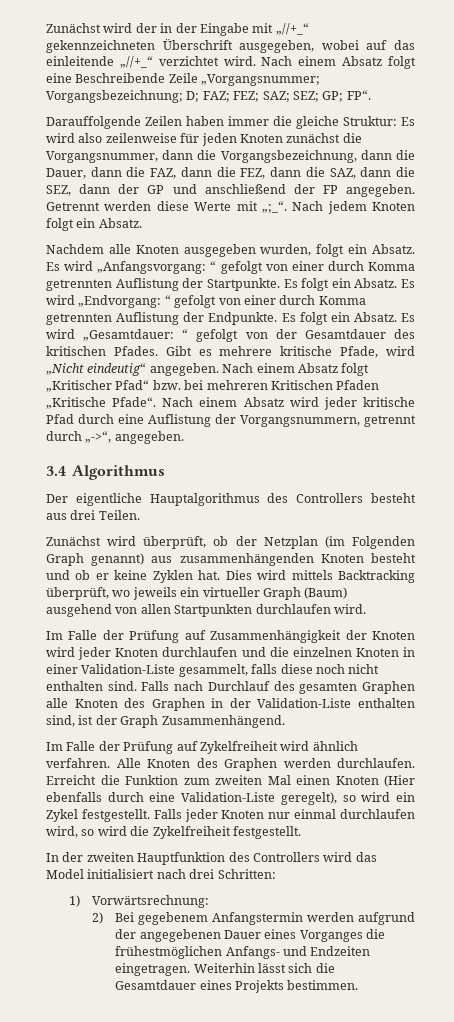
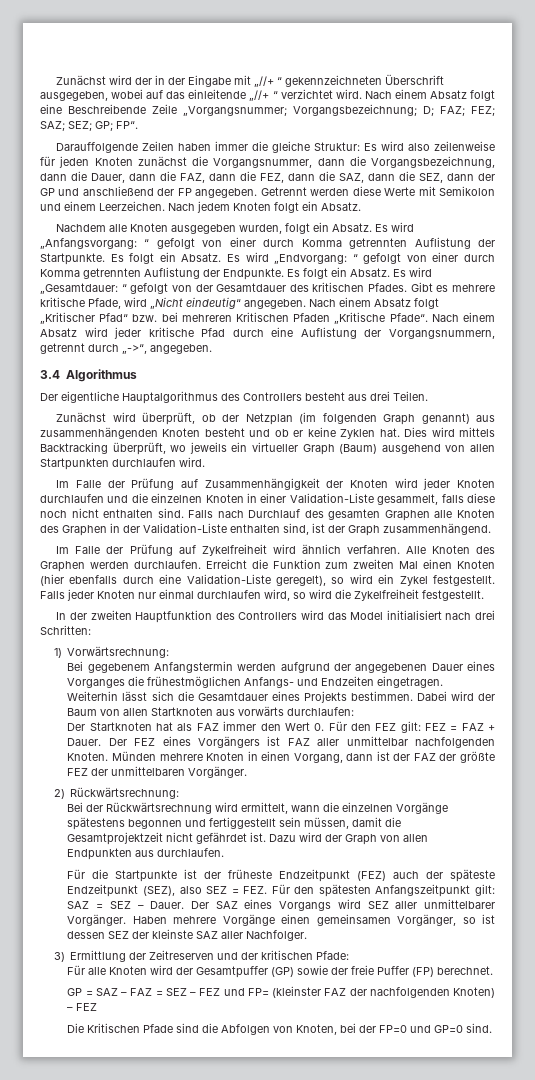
[275,23,309,35] „//+_“ -> [254,76,283,87] „//+ “
[119,56,153,68] „//+_“ -> [249,90,278,101] „//+ “
[261,201,287,213] „;_“. -> [438,186,495,196] [40,201,165,211] Semikolon und einem Leerzeichen.
[352,536,415,549] Folgenden -> [322,413,377,424] folgenden
[161,715,285,728] Zusammenhängend. -> [383,523,491,535] zusammenhängend.
[384,775,415,787] (Hier -> [40,574,64,586] (hier
[92,912,104,924] 2) -> (170, 652) none
(359, 985) none -> [416,691,495,701] [67,706,355,716] [67,721,495,733] [67,736,496,748] [67,751,496,763] [67,766,248,778] [53,787,180,799] [67,802,449,814] [67,817,402,830] [67,832,429,845] [67,848,225,860] [67,869,496,882] [67,884,495,897] [67,899,495,911] [67,914,495,926] [67,929,308,941] [53,950,350,962] [67,965,494,978] [67,986,495,998] [67,1003,98,1011] [67,1023,493,1035] Dabei wird der Baum von allen Startknoten aus vorwärts durchlaufen: // Der Startknoten hat als FAZ immer den Wert 0. Für den FEZ gilt: FEZ = FAZ + Dauer. Der FEZ eines Vorgängers ist FAZ aller unmittelbar nachfolgenden Knoten. Münden mehrere Knoten in einen Vorgang, dann ist der FAZ der größte FEZ der unmittelbaren Vorgänger. // 2) Rückwärtsrechnung: // Bei der Rückwärtsrechnung wird ermittelt, wann die einzelnen Vorgänge spätestens begonnen und fertiggestellt sein müssen, damit die Gesamtprojektzeit nicht gefährdet ist. Dazu wird der Graph von allen Endpunkten aus durchlaufen. // Für die Startpunkte ist der früheste Endzeitpunkt (FEZ) auch der späteste Endzeitpunkt (SEZ), also SEZ = FEZ. Für den spätesten Anfangszeitpunkt gilt: SAZ = SEZ – Dauer. Der SAZ eines Vorgangs wird SEZ aller unmittelbarer Vorgänger. Haben mehrere Vorgänge einen gemeinsamen Vorgänger, so ist dessen SEZ der kleinste SAZ aller Nachfolger. // 3) Ermittlung der Zeitreserven und der kritischen Pfade: // Für alle Knoten wird der Gesamtpuffer (GP) sowie der freie Puffer (FP) berechnet. // GP = SAZ – FAZ = SEZ – FEZ und FP= (kleinster FAZ der nachfolgenden Knoten) – FEZ // Die Kritischen Pfade sind die Abfolgen von Knoten, bei der FP=0 und GP=0 sind.

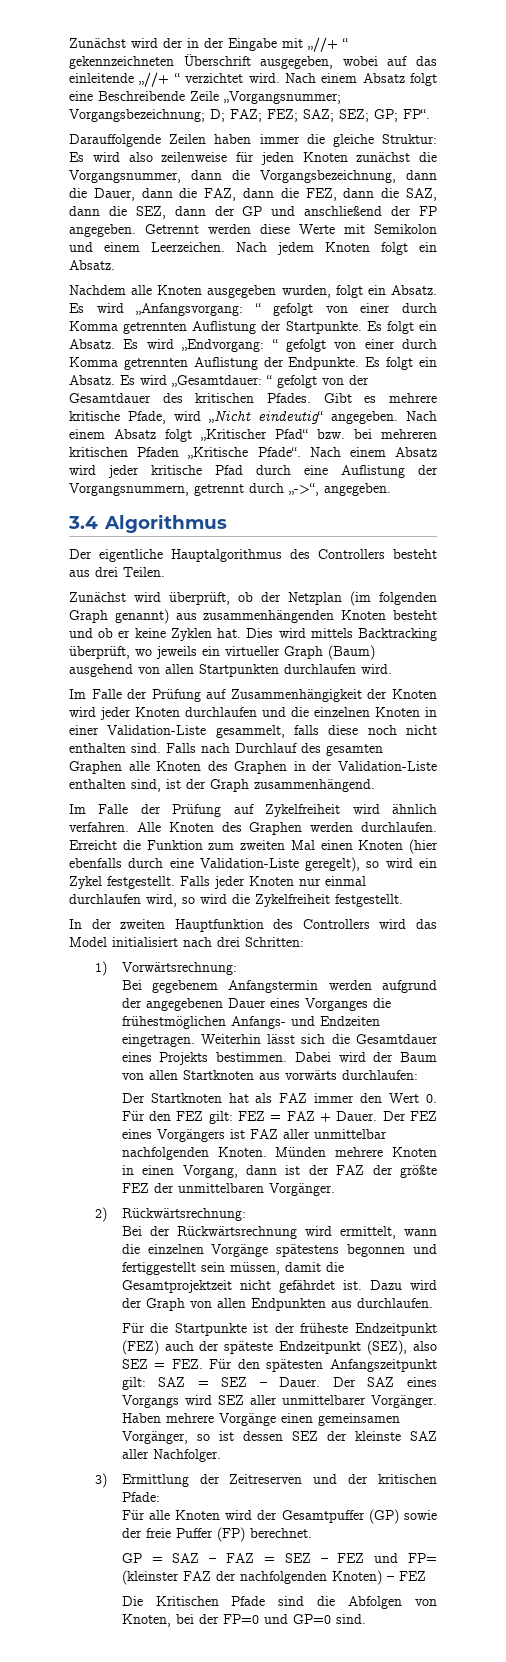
[236,312,289,322] Kritischen -> [69,447,128,457] kritischen

